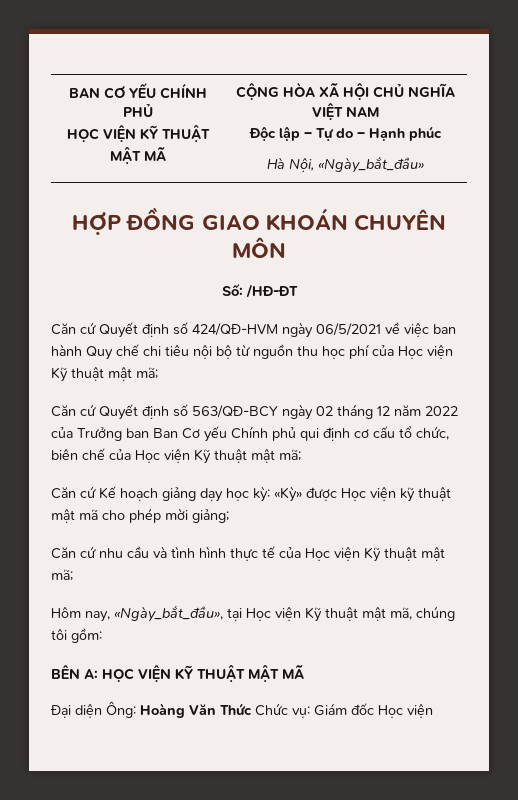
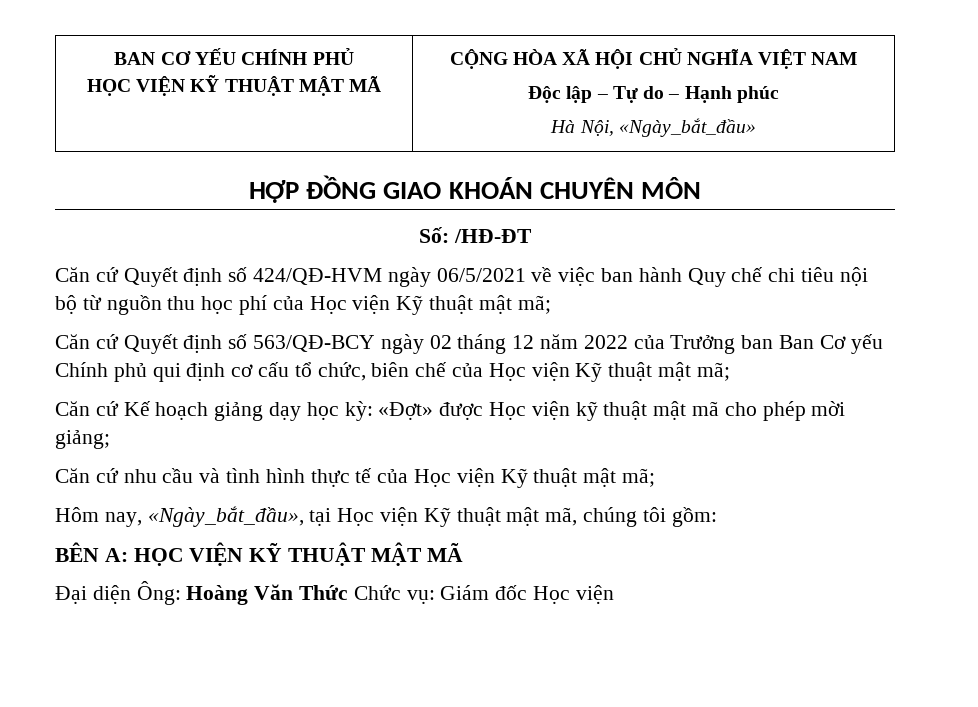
[274,486,302,502] «Kỳ» -> [378,402,434,420] «Đợt»

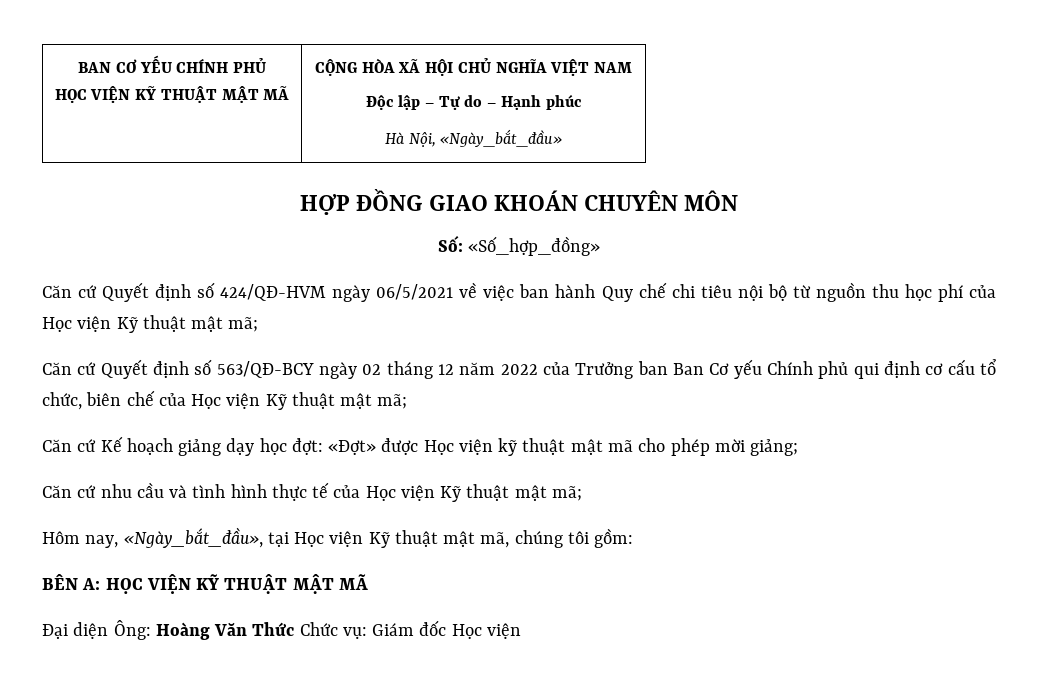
[453,229,532,243] /HĐ-ĐT -> [468,236,601,256] «Số_hợp_đồng»
[344,401,373,421] kỳ: -> [291,438,323,455] đợt:

